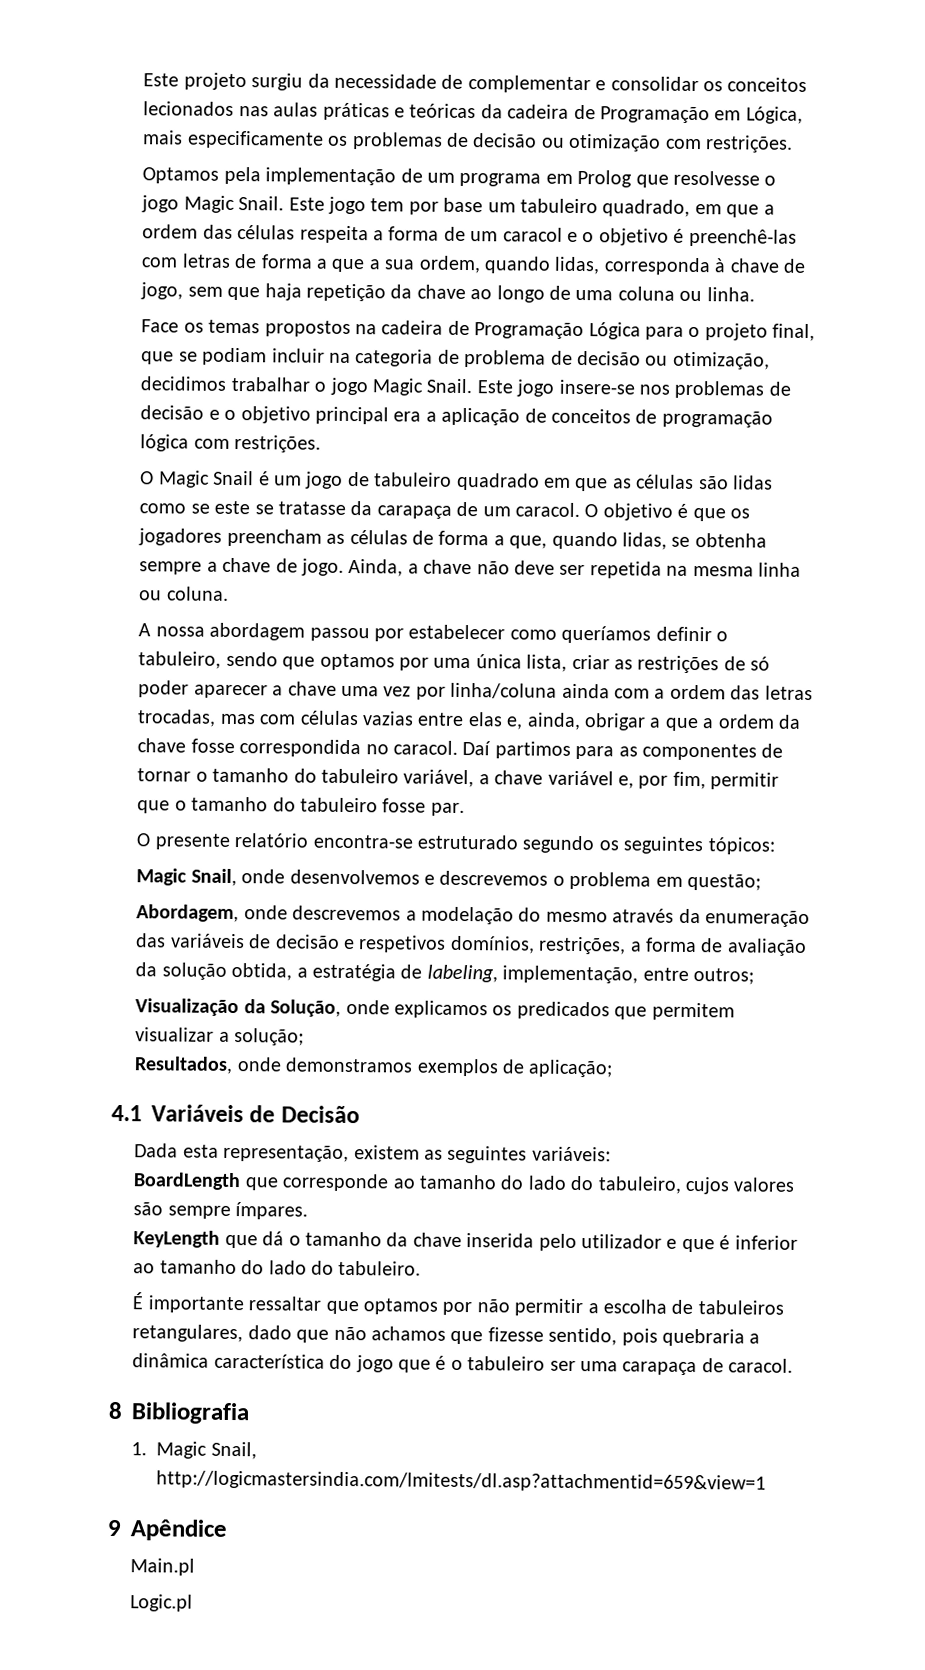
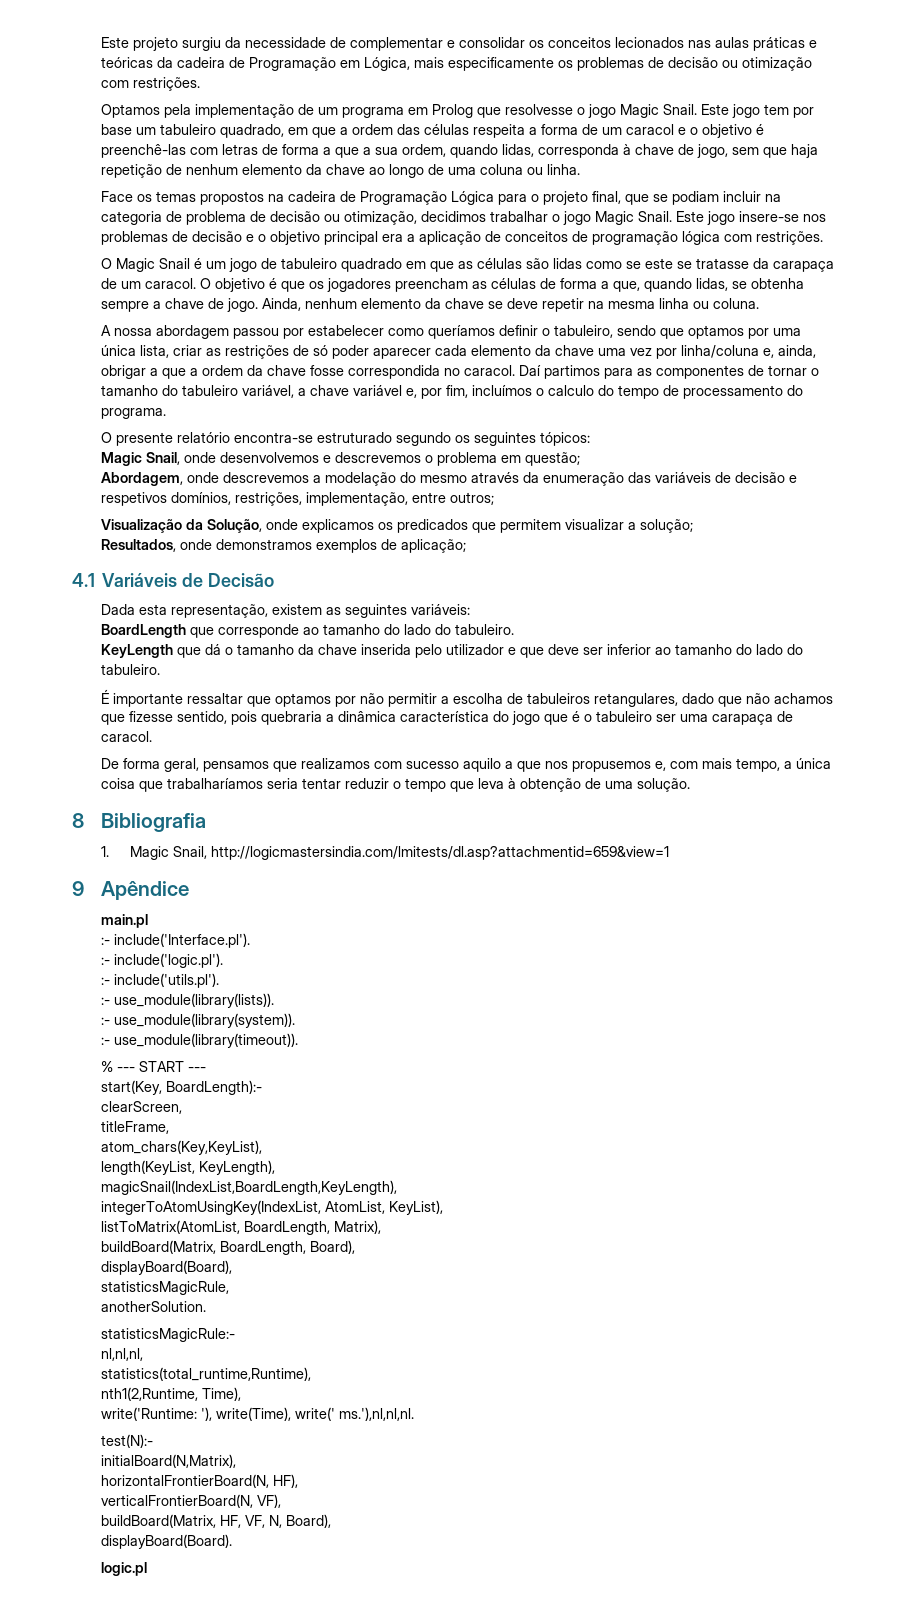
(386, 292) none -> [165,164,302,175] de nenhum elemento
[407,559,662,579] a chave não deve ser repetida -> [304,298,584,312] nenhum elemento da chave se deve repetir
[272,685,284,696] a -> [434,345,551,356] cada elemento da
[561,683,813,701] [137,709,503,727] ainda com a ordem das letras trocadas, mas com células vazias entre elas -> (759, 351) none
[710,772,780,790] [137,796,465,817] permitir que o tamanho do tabuleiro fosse par. -> [471,385,803,399] [100,408,166,419] incluímos o calculo do tempo de processamento do programa.
[629,937,807,957] [135,962,498,983] a forma de avaliação da solução obtida, a estratégia de labeling, -> (302, 499) none
[597,1176,796,1195] [133,1202,309,1220] tabuleiro, cujos valores são sempre ímpares. -> [454,624,514,635] tabuleiro.
[719,1235,731,1250] é -> [547,644,603,655] deve ser
(794, 1365) none -> [100,758,831,772] [100,778,690,792] // De forma geral, pensamos que realizamos com sucesso aquilo a que nos propusemos e, com mais tempo, a única coisa que trabalharíamos seria tentar reduzir o tempo que leva à obtenção de uma solução.
[130,1558,196,1576] [130,1594,194,1612] Main.pl // Logic.pl -> [100,914,148,928] [100,933,250,948] [100,953,223,968] [100,973,219,988] [100,993,274,1008] [100,1013,295,1028] [100,1033,298,1048] [100,1061,206,1072] [100,1080,262,1095] [100,1101,182,1114] [100,1121,169,1134] [100,1140,262,1155] [100,1160,275,1175] [100,1180,397,1195] [100,1200,443,1215] [100,1220,381,1235] [100,1240,355,1255] [100,1260,232,1275] [100,1281,229,1295] [100,1301,206,1312] [100,1328,235,1342] [100,1348,143,1361] [100,1367,311,1381] [100,1387,241,1401] [100,1407,414,1421] [100,1434,153,1448] [100,1454,236,1468] [100,1474,298,1488] [100,1494,281,1508] [100,1514,331,1528] [100,1534,232,1549] [100,1562,147,1576] main.pl // :- include('Interface.pl'). // :- include('logic.pl'). // :- include('utils.pl'). // :- use_module(library(lists)). // :- use_module(library(system)). // :- use_module(library(timeout)). // % --- START --- // start(Key, BoardLength):- // clearScreen, // titleFrame, // atom_chars(Key,KeyList), // length(KeyList, KeyLength), // magicSnail(IndexList,BoardLength,KeyLength), // integerToAtomUsingKey(IndexList, AtomList, KeyList), // listToMatrix(AtomList, BoardLength, Matrix), // buildBoard(Matrix, BoardLength, Board), // displayBoard(Board), // statisticsMagicRule, // anotherSolution. // statisticsMagicRule:- // nl,nl,nl, // statistics(total_runtime,Runtime), // nth1(2,Runtime, Time), // write('Runtime: '), write(Time), write(' ms.'),nl,nl,nl. // test(N):- // initialBoard(N,Matrix), // horizontalFrontierBoard(N, HF), // verticalFrontierBoard(N, VF), // buildBoard(Matrix, HF, VF, N, Board), // displayBoard(Board). // logic.pl

